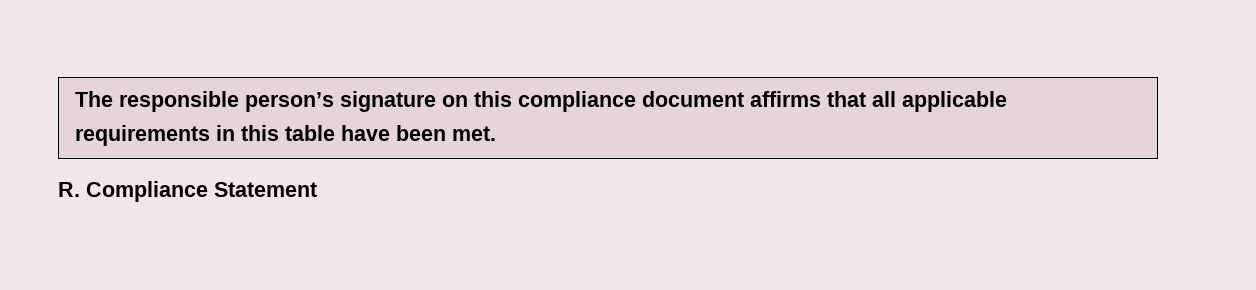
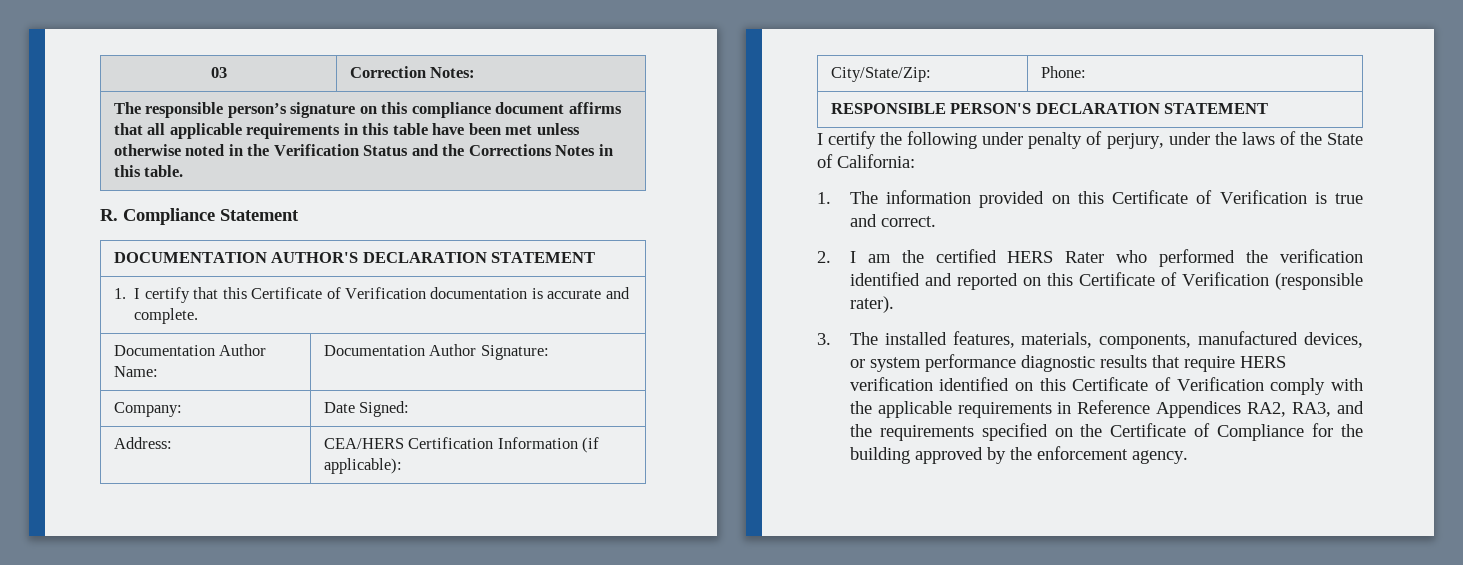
(75, 99) none -> [210,67,227,78] [350,66,476,78] 03 | Correction Notes: //
[452,126,497,141] [58,181,317,202] met. // R. Compliance Statement -> [505,123,580,135] [114,144,613,156] [114,165,184,177] [100,208,299,225] [114,252,596,263] [114,287,630,303] [134,308,199,324] [114,344,267,356] [114,366,159,377] [324,344,549,360] [114,402,183,417] [324,401,410,417] [114,437,173,449] [324,437,600,453] [324,458,403,474] [831,67,932,82] [1041,66,1087,78] [831,103,1269,114] [817,131,1363,149] [817,154,915,168] [817,190,1363,208] [849,214,936,227] [817,249,1363,267] [849,272,1363,290] [849,296,894,313] [817,331,1363,349] [849,354,1286,372] [849,377,1363,395] [849,400,1364,418] [849,423,1363,441] [849,446,1188,464] met unless otherwise noted in the Verification Status and the Corrections Notes in this table. // R. Compliance Statement // DOCUMENTATION AUTHOR'S DECLARATION STATEMENT // 1. I certify that this Certificate of Verification documentation is accurate and complete. // Documentation Author Name: | Documentation Author Signature: // Company: | Date Signed: // Address: | CEA/HERS Certification Information (if applicable): // City/State/Zip: | Phone: // RESPONSIBLE PERSON'S DECLARATION STATEMENT // I certify the following under penalty of perjury, under the laws of the State of California: // 1. The information provided on this Certificate of Verification is true and correct. // 2. I am the certified HERS Rater who performed the verification identified and reported on this Certificate of Verification (responsible rater). // 3. The installed features, materials, components, manufactured devices, or system performance diagnostic results that require HERS verification identified on this Certificate of Verification comply with the applicable requirements in Reference Appendices RA2, RA3, and the requirements specified on the Certificate of Compliance for the building approved by the enforcement agency.

